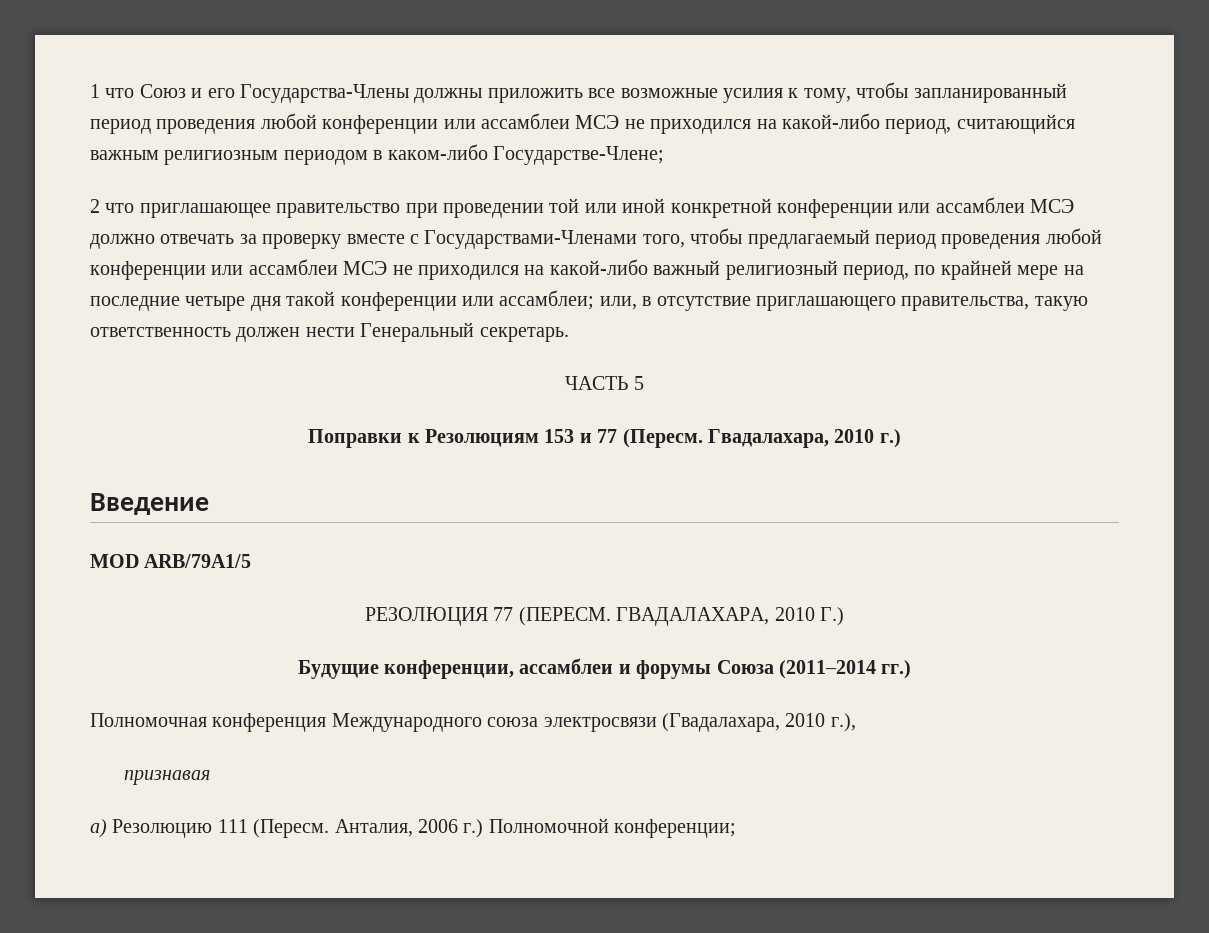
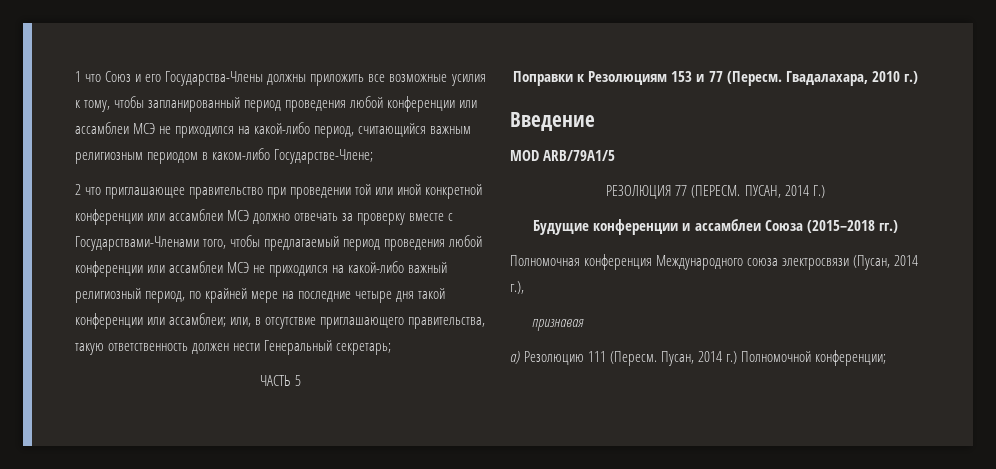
[479,327,569,342] секретарь. -> [336,343,392,355] секретарь;
[616,607,815,626] ГВАДАЛАХАРА, 2010 -> [744,185,809,198] ПУСАН, 2014
[383,658,876,679] конференции, ассамблеи и форумы Союза (2011–2014 -> [593,219,875,235] конференции и ассамблеи Союза (2015–2018
[661,713,826,732] (Гвадалахара, 2010 -> [853,255,919,270] (Пусан, 2014
[334,819,458,837] Анталия, 2006 -> [661,351,723,366] Пусан, 2014

